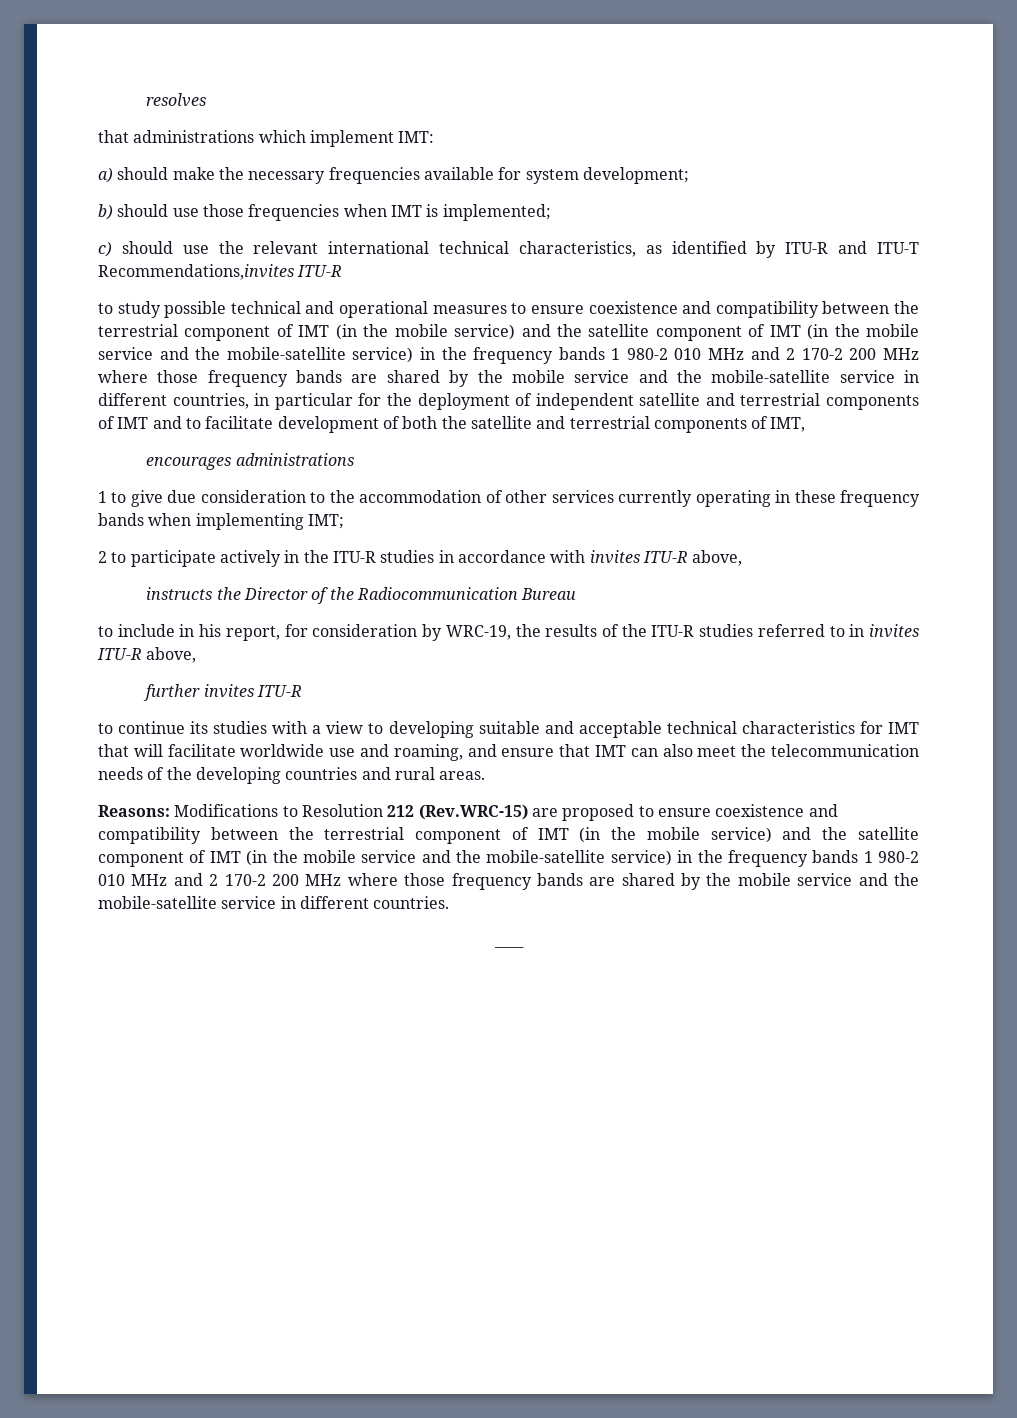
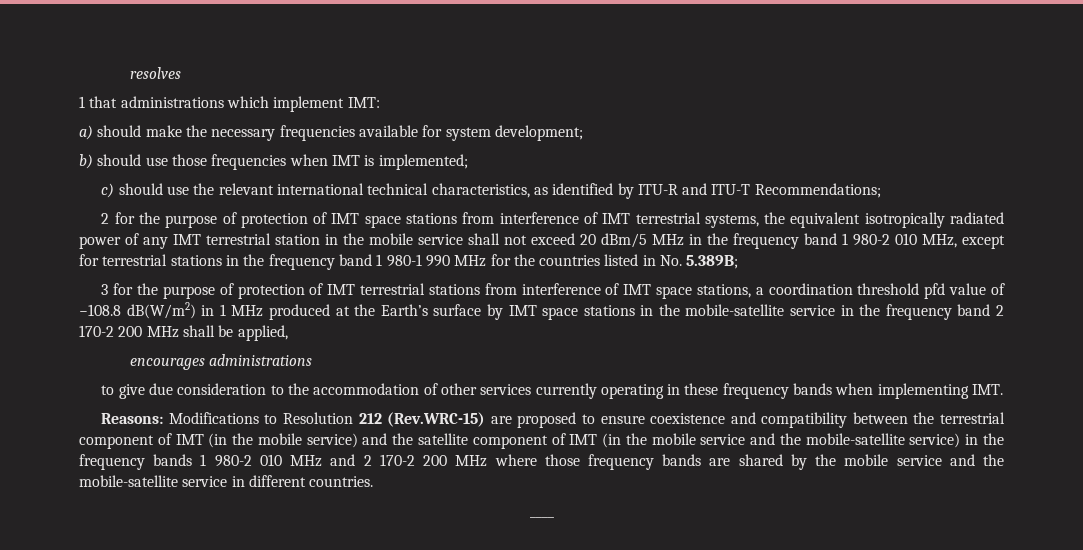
(207, 100) none -> [79,96,85,108] 1
[98,264,343,280] [98,301,920,318] [98,324,919,341] [98,347,920,364] [98,370,919,387] [98,393,920,410] [98,416,806,433] Recommendations,invites ITU-R // to study possible technical and operational measures to ensure coexistence and compatibility between the terrestrial component of IMT (in the mobile service) and the satellite component of IMT (in the mobile service and the mobile-satellite service) in the frequency bands 1 980-2 010 MHz and 2 170-2 200 MHz where those frequency bands are shared by the mobile service and the mobile-satellite service in different countries, in particular for the deployment of independent satellite and terrestrial components of IMT and to facilitate development of both the satellite and terrestrial components of IMT, -> [754,183,881,198] [101,212,1005,228] [79,233,1005,249] [79,254,739,270] [101,283,1005,299] [79,302,1005,320] [79,325,288,341] Recommendations; // 2 for the purpose of protection of IMT space stations from interference of IMT terrestrial systems, the equivalent isotropically radiated power of any IMT terrestrial station in the mobile service shall not exceed 20 dBm/5 MHz in the frequency band 1 980-2 010 MHz, except for terrestrial stations in the frequency band 1 980-1 990 MHz for the countries listed in No. 5.389B; // 3 for the purpose of protection of IMT terrestrial stations from interference of IMT space stations, a coordination threshold pfd value of −108.8 dB(W/m2) in 1 MHz produced at the Earth’s surface by IMT space stations in the mobile-satellite service in the frequency band 2 170-2 200 MHz shall be applied,
[98,491,107,503] 1 -> (312, 360) none
[307,514,344,529] [98,550,743,567] [146,587,577,604] [98,624,919,641] [97,647,197,663] [143,684,302,701] [98,721,920,738] [98,744,919,761] [98,767,486,784] IMT; // 2 to participate actively in the ITU-R studies in accordance with invites ITU-R above, // instructs the Director of the Radiocommunication Bureau // to include in his report, for consideration by WRC-19, the results of the ITU-R studies referred to in invites ITU-R above, // further invites ITU-R // to continue its studies with a view to developing suitable and acceptable technical characteristics for IMT that will facilitate worldwide use and roaming, and ensure that IMT can also meet the telecommunication needs of the developing countries and rural areas. -> [972,384,1004,395] IMT.

